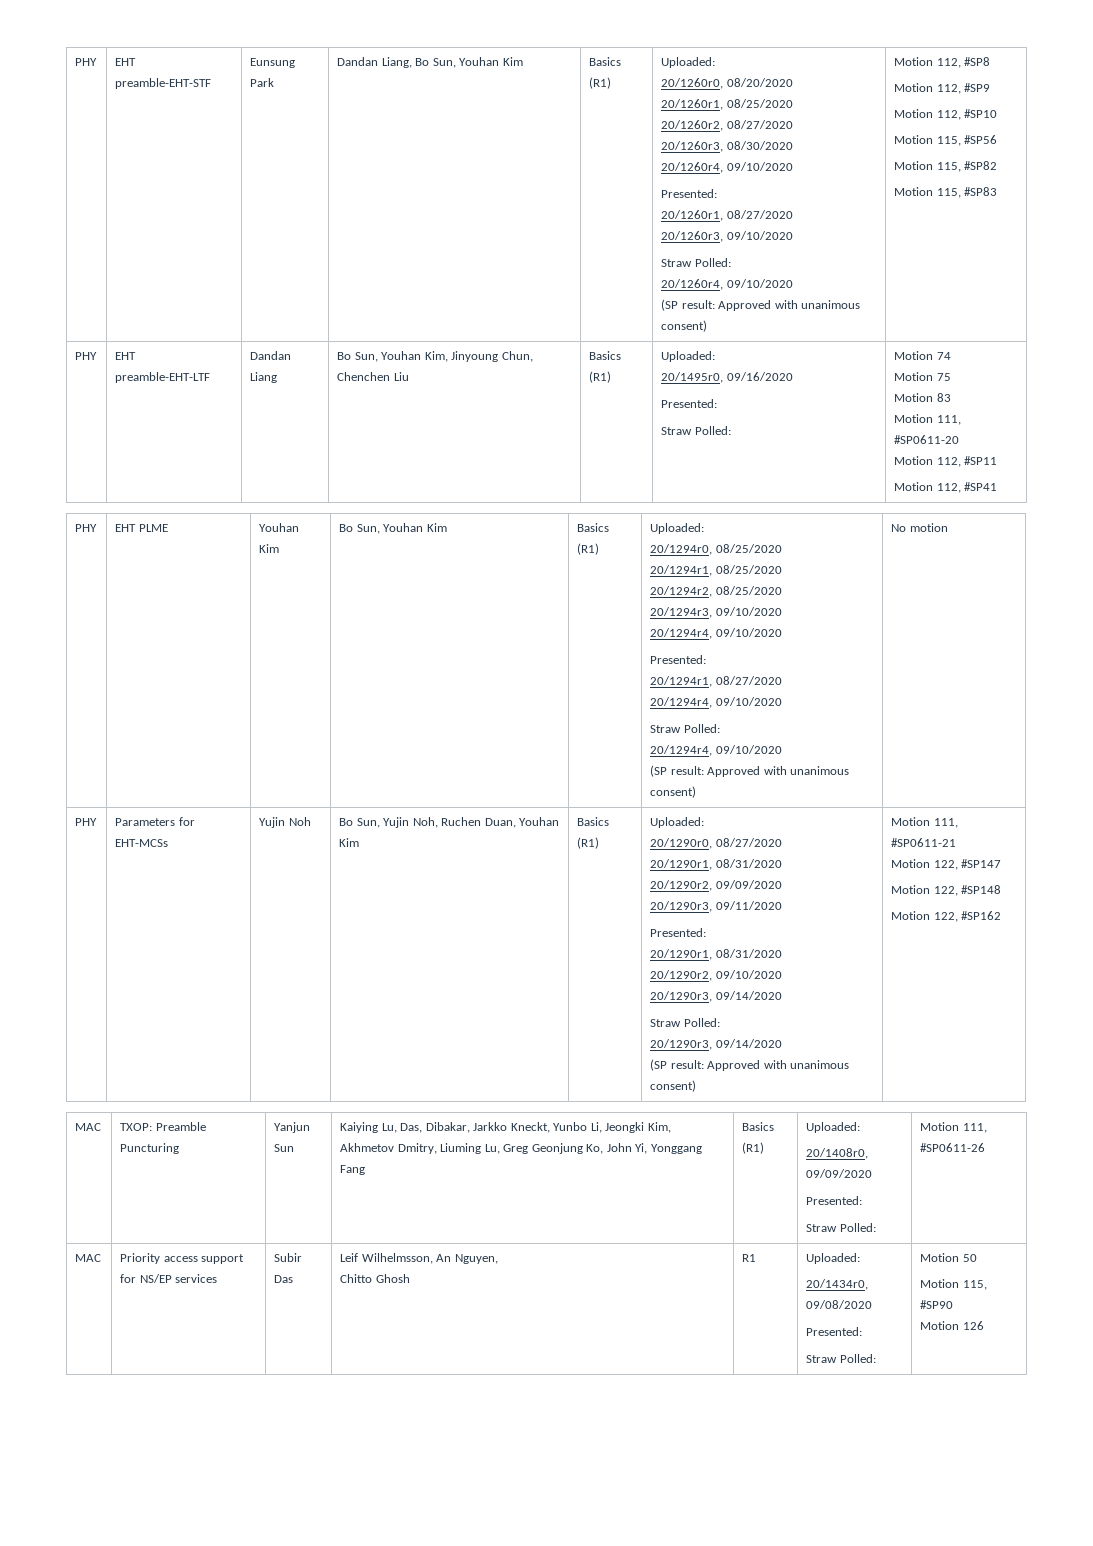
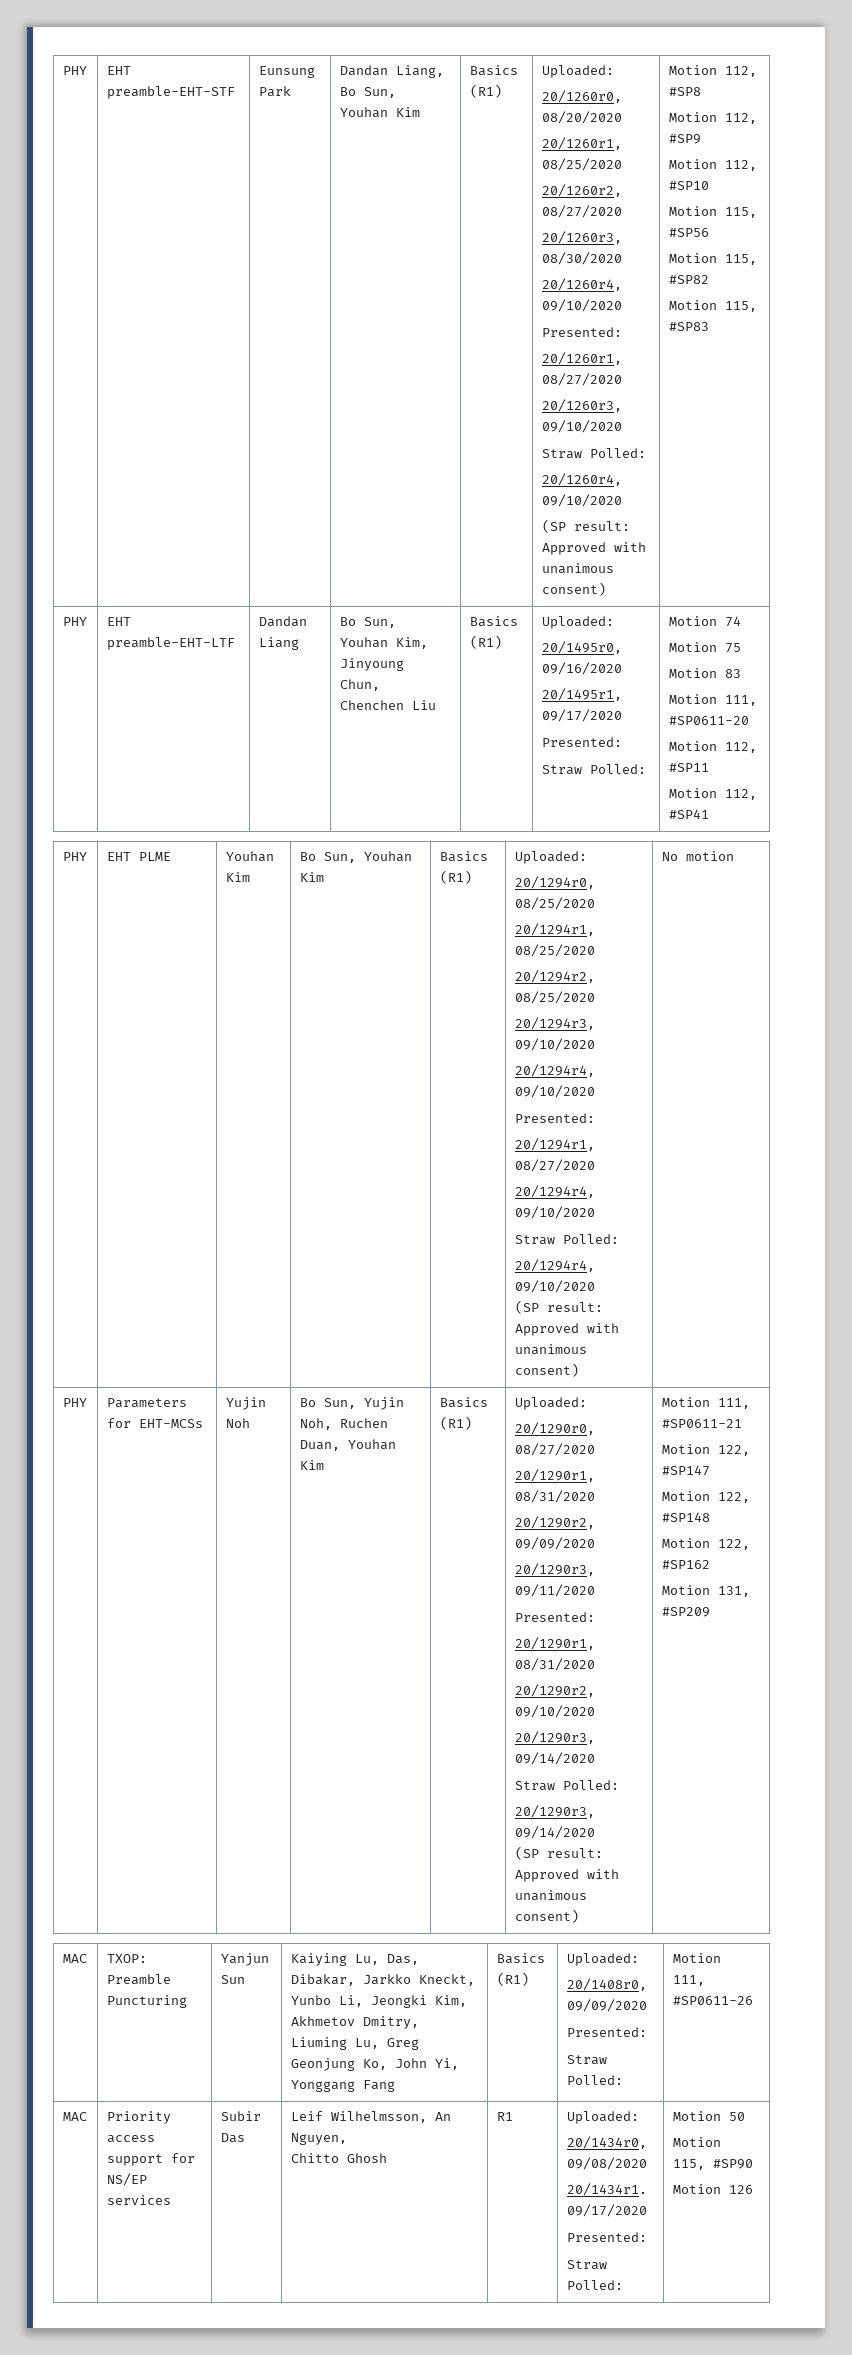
(793, 376) none -> [541,688,622,701] [541,709,622,722] // 20/1495r1, 09/17/2020
(1002, 915) none -> [661,1585,750,1597] [661,1607,710,1617] // Motion 131, #SP209
(873, 1304) none -> [566,2183,647,2196] [566,2204,647,2217] // 20/1434r1. 09/17/2020

